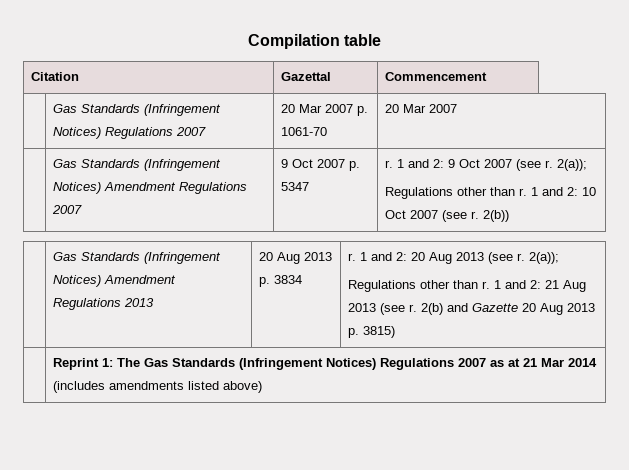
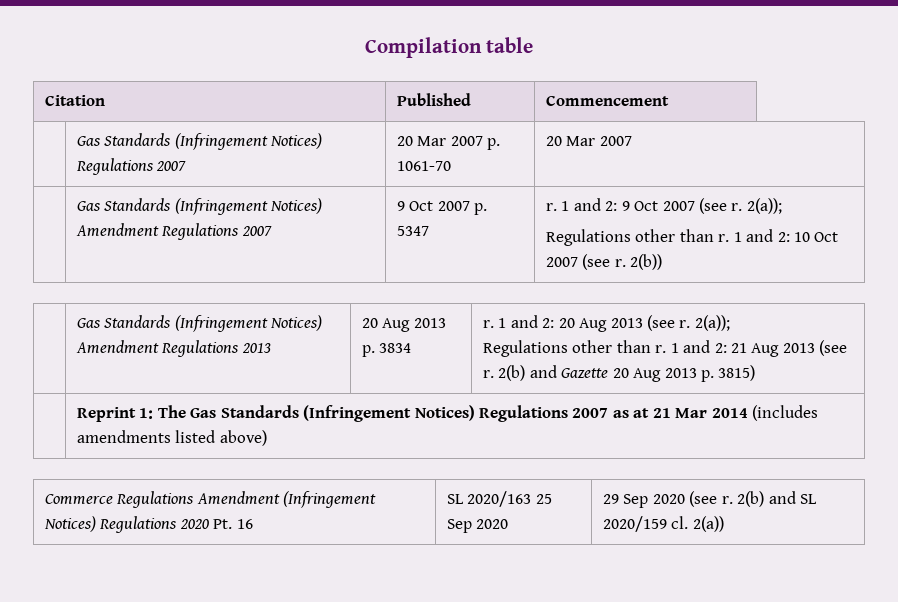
[280,72,331,81] Gazettal -> [396,93,471,106] Published
(262, 387) none -> [44,491,377,508] [43,516,253,533] [446,491,552,507] [446,519,509,533] [602,491,817,508] [602,516,724,532] // Commerce Regulations Amendment (Infringement Notices) Regulations 2020 Pt. 16 | SL 2020/163 25 Sep 2020 | 29 Sep 2020 (see r. 2(b) and SL 2020/159 cl. 2(a))

